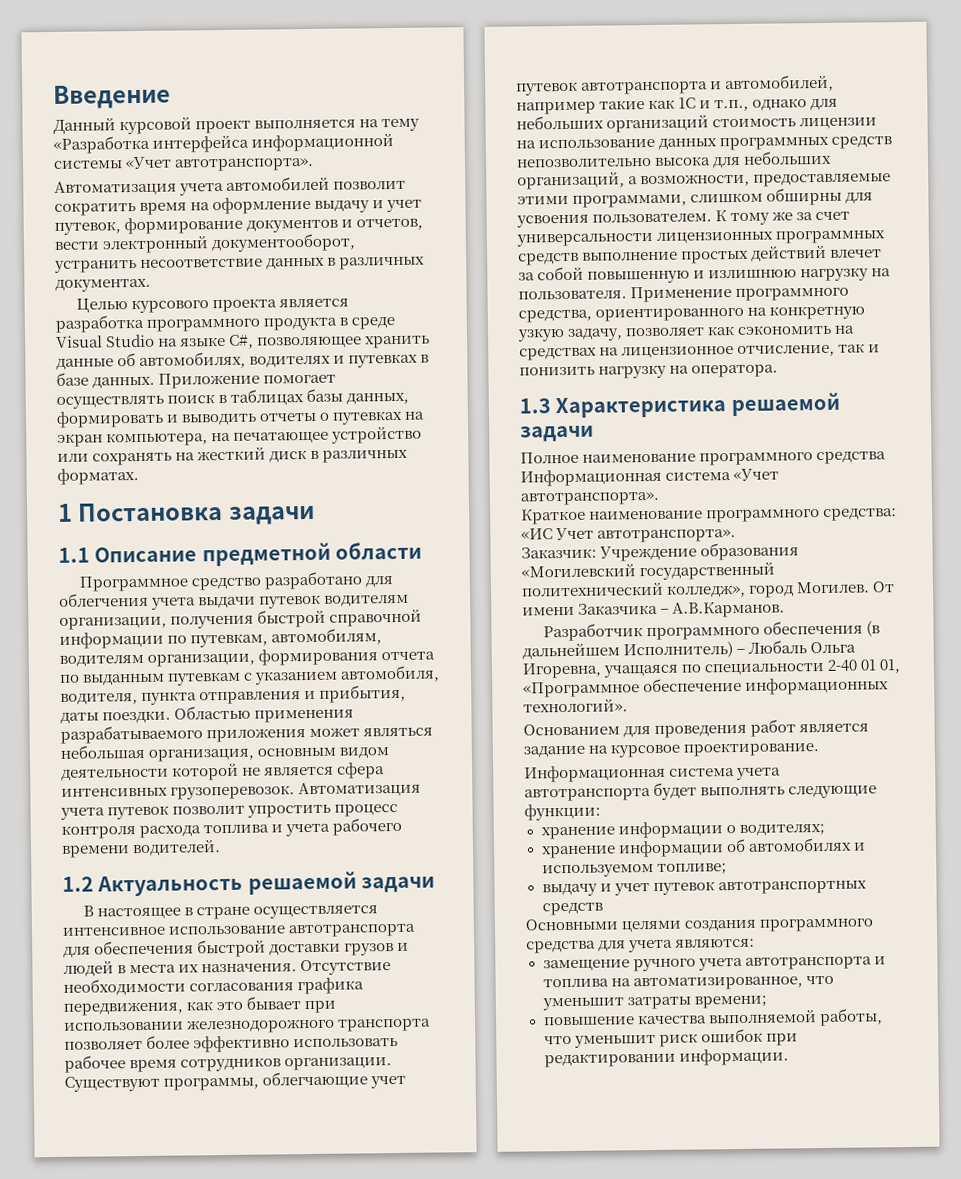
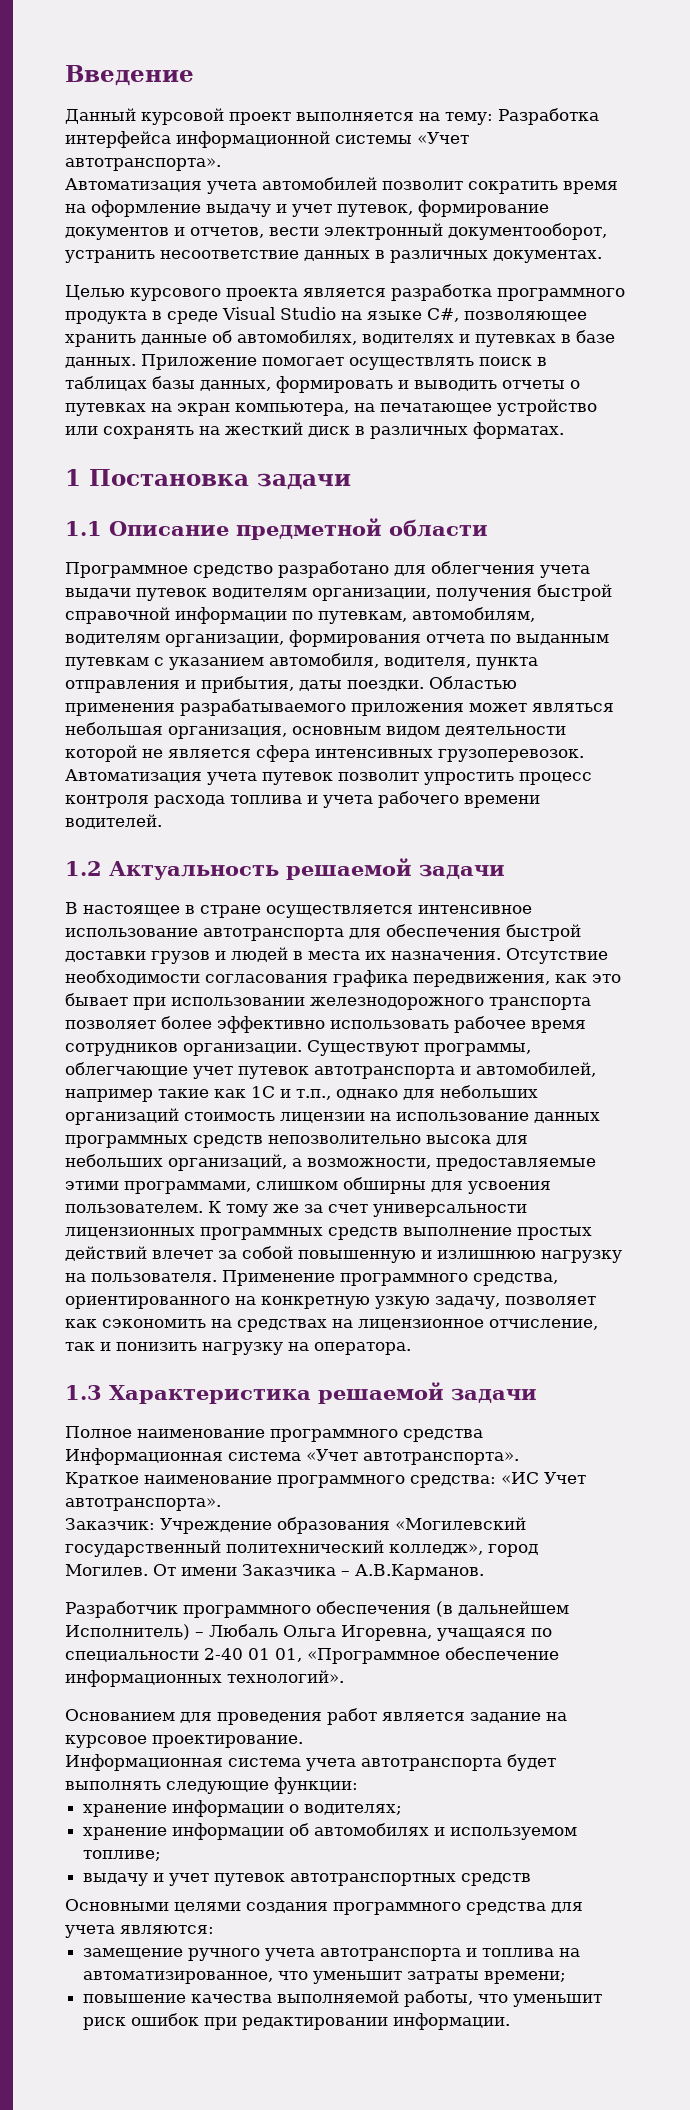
[381,118,421,132] [53,135,150,154] тему «Разработка -> [445,108,599,125] тему: Разработка

